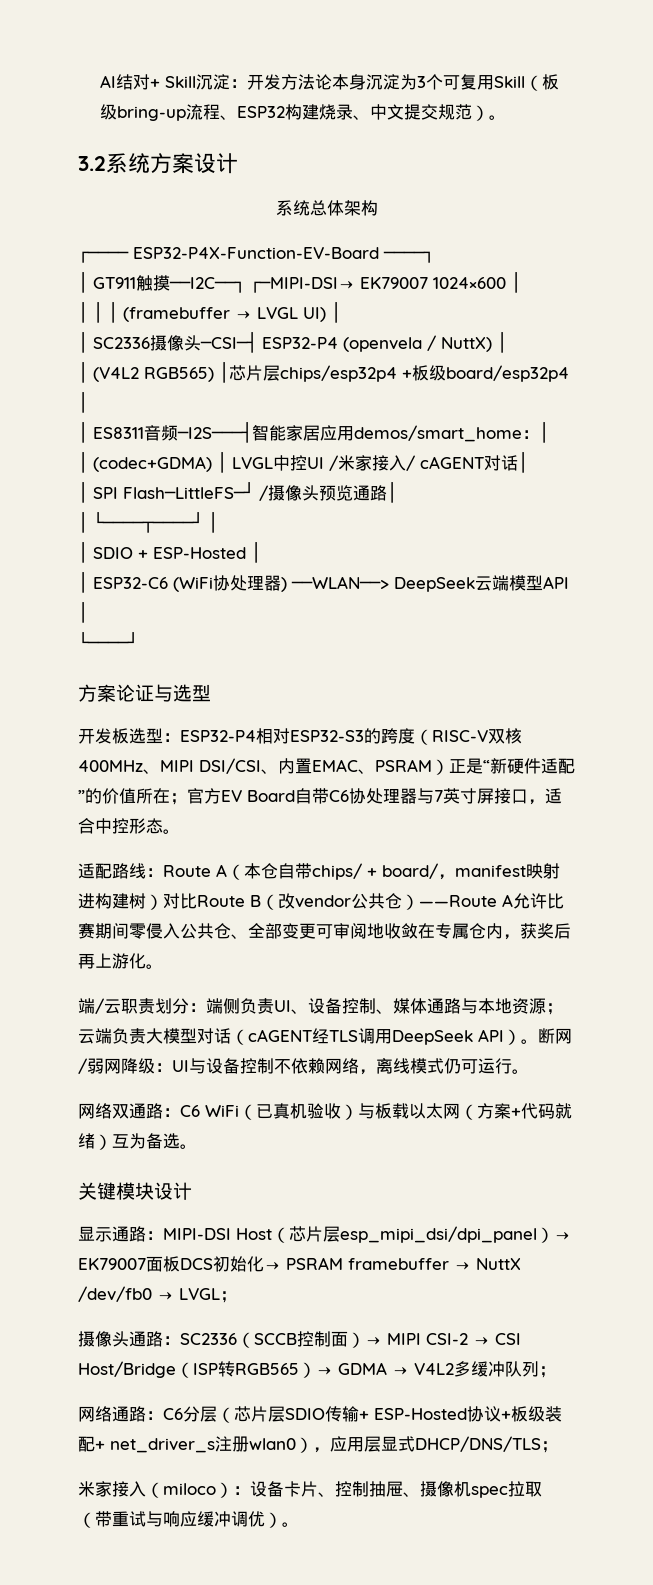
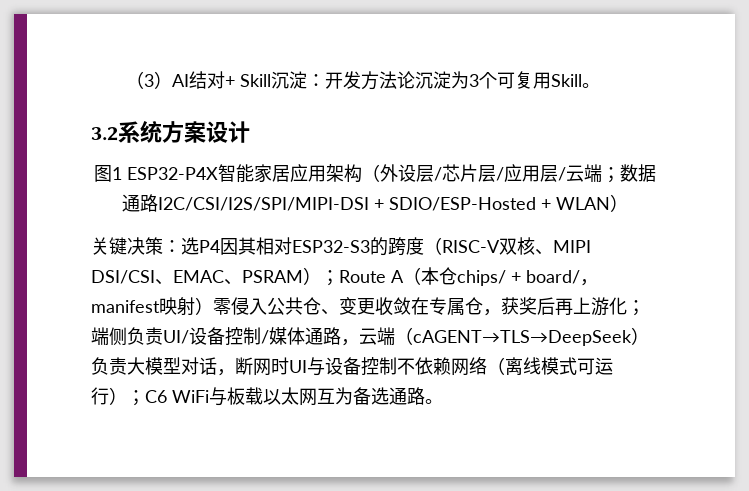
(100, 81) none -> [126,71,173,89] （3）
[332,74,367,90] 本身 -> (416, 80) none
[525,74,560,91] [100,104,490,121] （板级bring-up流程、ESP32构建烧录、中文提交规范） -> (583, 80) none
[275,200,378,216] [78,247,434,263] [78,272,521,293] [78,302,341,323] [78,332,507,353] [78,362,569,383] [78,392,88,413] [78,422,549,443] [78,452,528,473] [78,482,397,503] [78,512,218,533] [78,542,261,563] [78,572,569,593] [78,602,88,623] [78,632,138,649] [78,684,211,702] [78,728,256,744] 系统总体架构 // ┌──── ESP32-P4X-Function-EV-Board ────┐ // │ GT911触摸──I2C──┐ ┌─MIPI-DSI→ EK79007 1024×600 │ // │ │ │ (framebuffer → LVGL UI) │ // │ SC2336摄像头─CSI─┤ ESP32-P4 (openvela / NuttX) │ // │ (V4L2 RGB565) │芯片层chips/esp32p4 +板级board/esp32p4 │ // │ ES8311音频─I2S───┤智能家居应用demos/smart_home：│ // │ (codec+GDMA) │ LVGL中控UI /米家接入/ cAGENT对话│ // │ SPI Flash─LittleFS─┘ /摄像头预览通路│ // │ └────┬────┘ │ // │ SDIO + ESP-Hosted │ // │ ESP32-C6 (WiFi协处理器) ──WLAN──> DeepSeek云端模型API │ // └────┘ // 方案论证与选型 // 开发板选型：ESP32-P4 -> [93,164,656,183] [121,194,628,212] [91,237,256,255] 图1 ESP32-P4X智能家居应用架构（外设层/芯片层/应用层/云端；数据通路I2C/CSI/I2S/SPI/MIPI-DSI + SDIO/ESP-Hosted + WLAN） // 关键决策：选P4因其
[78,760,143,772] 400MHz -> (535, 246) none
[278,758,312,774] 内置 -> (173, 282) none
[449,758,575,774] [78,788,562,805] [78,818,180,834] [78,863,163,879] 正是“新硬件适配”的价值所在；官方EV Board自带C6协处理器与7英寸屏接口，适合中控形态。 // 适配路线： -> [321,270,339,286] ；
[278,863,312,879] 自带 -> (457, 276) none
[78,893,564,910] [78,923,384,939] 进构建树）对比Route B（改vendor公共仓）——Route A允许比赛期间零侵入公共仓、全部变更可审阅地 -> [195,297,375,315] ）零侵入公共仓、变更
[486,923,503,939] 内 -> (483, 306) none
[146,964,163,969] [78,998,206,1014] 。 // 端/云职责划分： -> [627,300,645,316] ；
[274,998,393,1014] UI、设备控制、 -> [163,327,269,346] UI/设备控制/
[461,998,563,1015] [78,1028,572,1045] [78,1058,172,1074] 与本地资源；云端负责大模型对话（cAGENT经TLS调用DeepSeek API）。断网/弱网降级： -> [341,327,649,346] [91,357,289,376] ，云端（cAGENT→TLS→DeepSeek）负责大模型对话，断网时
[359,1069,376,1075] ， -> [487,357,505,375] （
[444,1058,529,1074] [78,1103,572,1120] [78,1133,197,1150] [78,1182,192,1200] [78,1226,571,1243] [78,1256,521,1272] [78,1286,237,1303] [78,1331,521,1348] [78,1361,556,1378] [78,1406,562,1423] [78,1436,558,1453] [78,1481,542,1498] [78,1511,282,1528] 仍可运行。 // 网络双通路：C6 WiFi（已真机验收）与板载以太网（方案+代码就绪）互为备选。 // 关键模块设计 // 显示通路：MIPI-DSI Host（芯片层esp_mipi_dsi/dpi_panel）→ EK79007面板DCS初始化→ PSRAM framebuffer → NuttX /dev/fb0 → LVGL； // 摄像头通路：SC2336（SCCB控制面）→ MIPI CSI-2 → CSI Host/Bridge（ISP转RGB565）→ GDMA → V4L2多缓冲队列； // 网络通路：C6分层（芯片层SDIO传输+ ESP-Hosted协议+板级装配+ net_driver_s注册wlan0），应用层显式DHCP/DNS/TLS； // 米家接入（miloco）：设备卡片、控制抽屉、摄像机spec拉取（带重试与响应缓冲调优） -> [577,357,613,375] [91,387,425,406] 可运行）；C6 WiFi与板载以太网互为备选通路

